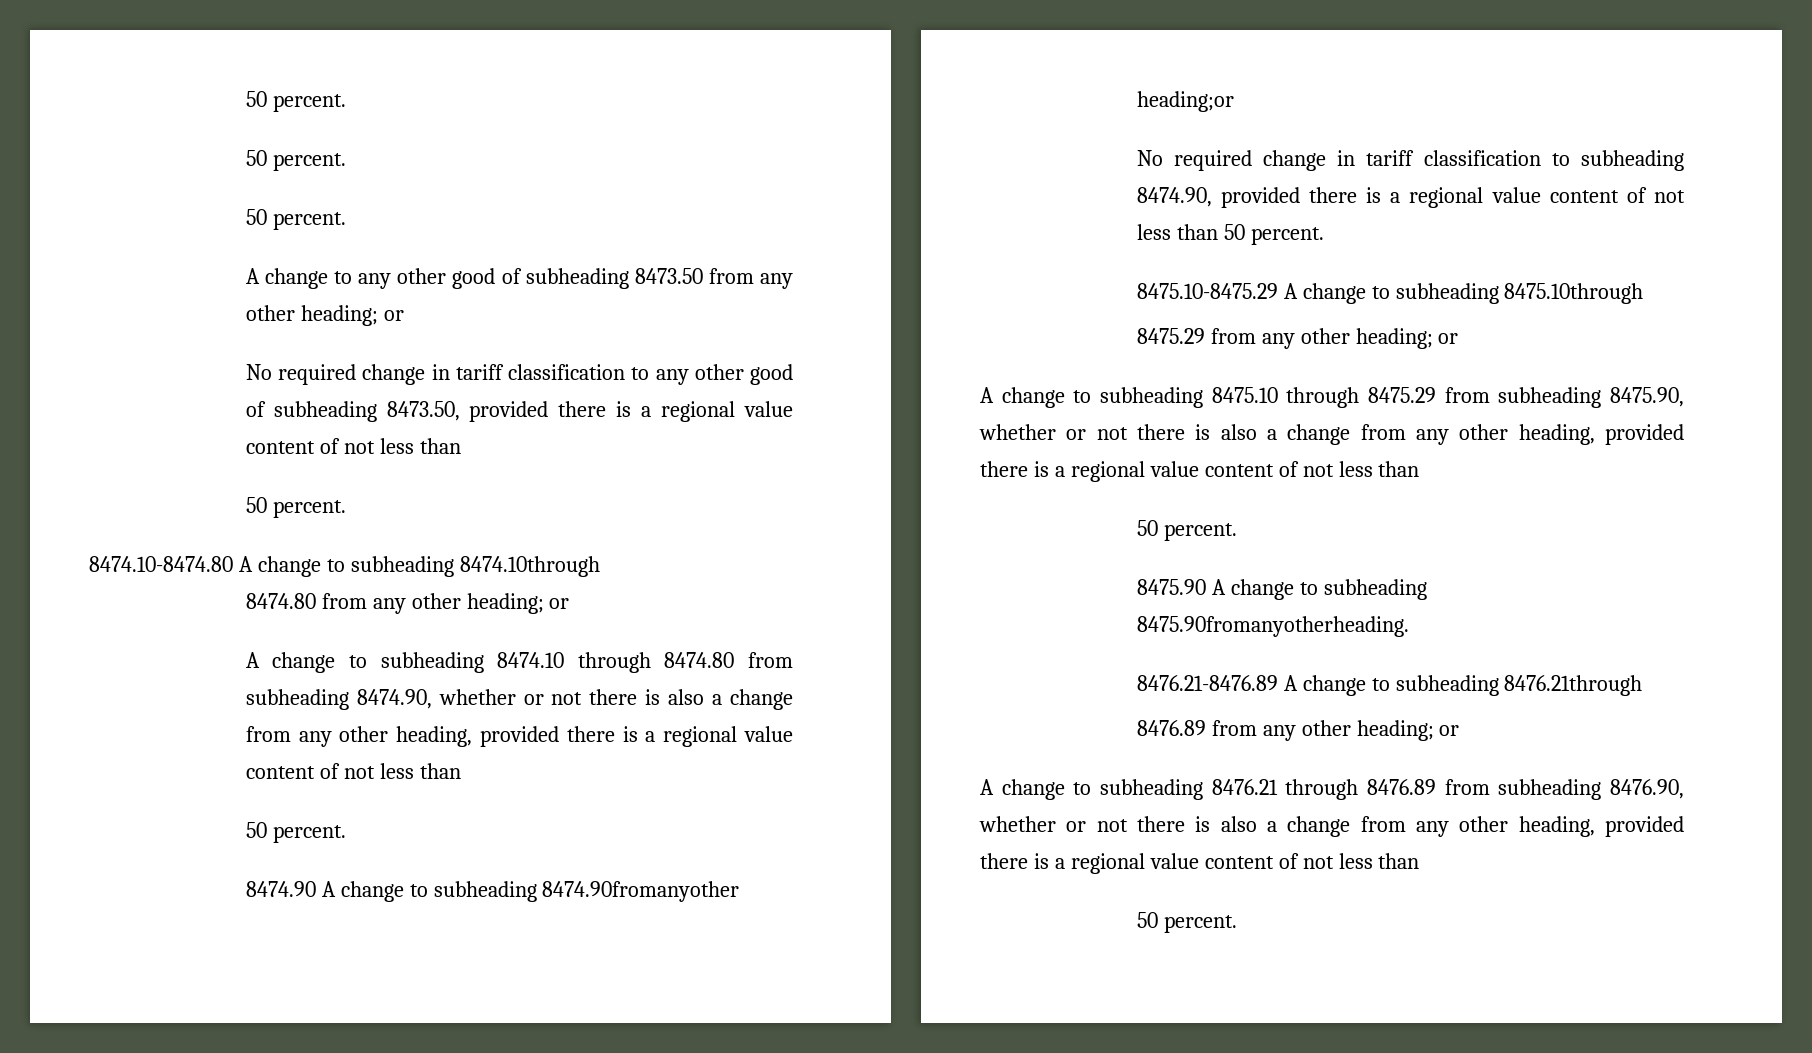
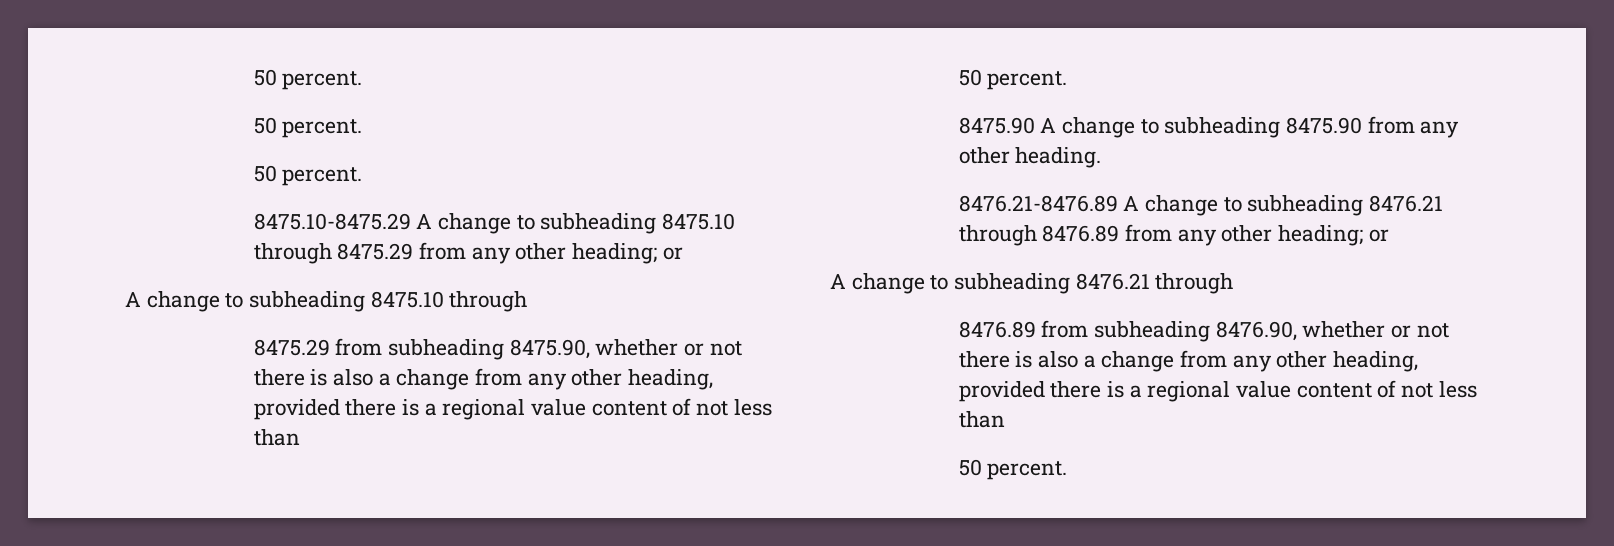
[245,268,793,289] [245,305,404,326] [245,364,793,385] [245,401,793,422] [245,438,461,454] [245,497,346,518] [89,556,600,577] [245,593,570,614] [245,652,793,673] [245,689,793,710] [245,726,793,747] [245,763,461,779] [245,822,346,843] [245,881,740,902] [1136,91,1234,112] [1136,150,1684,171] [1136,187,1685,208] [1136,224,1324,245] // A change to any other good of subheading 8473.50 from any other heading; or // No required change in tariff classification to any other good of subheading 8473.50, provided there is a regional value content of not less than // 50 percent. // 8474.10-8474.80 A change to subheading 8474.10through // 8474.80 from any other heading; or // A change to subheading 8474.10 through 8474.80 from subheading 8474.90, whether or not there is also a change from any other heading, provided there is a regional value content of not less than // 50 percent. // 8474.90 A change to subheading 8474.90fromanyother heading;or // No required change in tariff classification to subheading 8474.90, provided there is a regional value content of not less than 50 percent. -> (363, 176) none
[1504,283,1644,304] 8475.10through // -> [662,213,736,230] [253,243,332,264] 8475.10 through
(1360, 397) none -> (528, 301) //
[1136,616,1409,637] 8475.90fromanyotherheading. -> [1286,116,1460,138] [958,147,1102,168] 8475.90 from any other heading.
[1504,675,1643,696] 8476.21through // -> [1369,195,1444,212] [958,225,1037,246] 8476.21 through
(1359, 789) none -> (1234, 283) //

